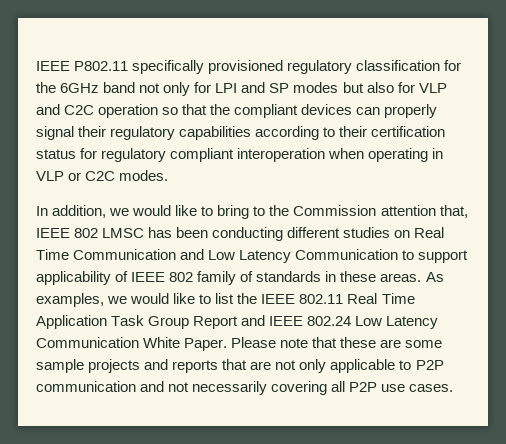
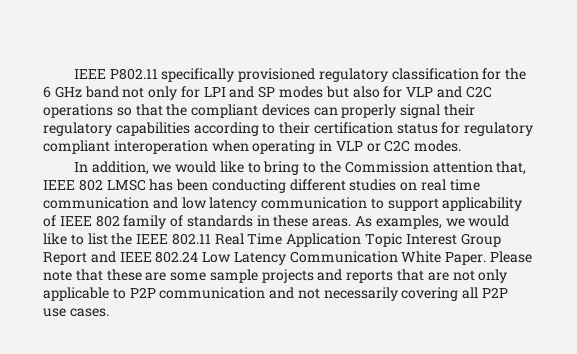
[60,83,100,93] 6GHz -> [43,86,82,98] 6 GHz
[98,104,159,118] operation -> [43,104,113,118] operations
[414,227,445,238] [36,249,399,263] Real Time Communication and Low Latency Communication -> [421,179,480,191] [43,197,368,211] real time communication and low latency communication
[111,315,145,326] Task -> [365,233,457,247] Topic Interest

